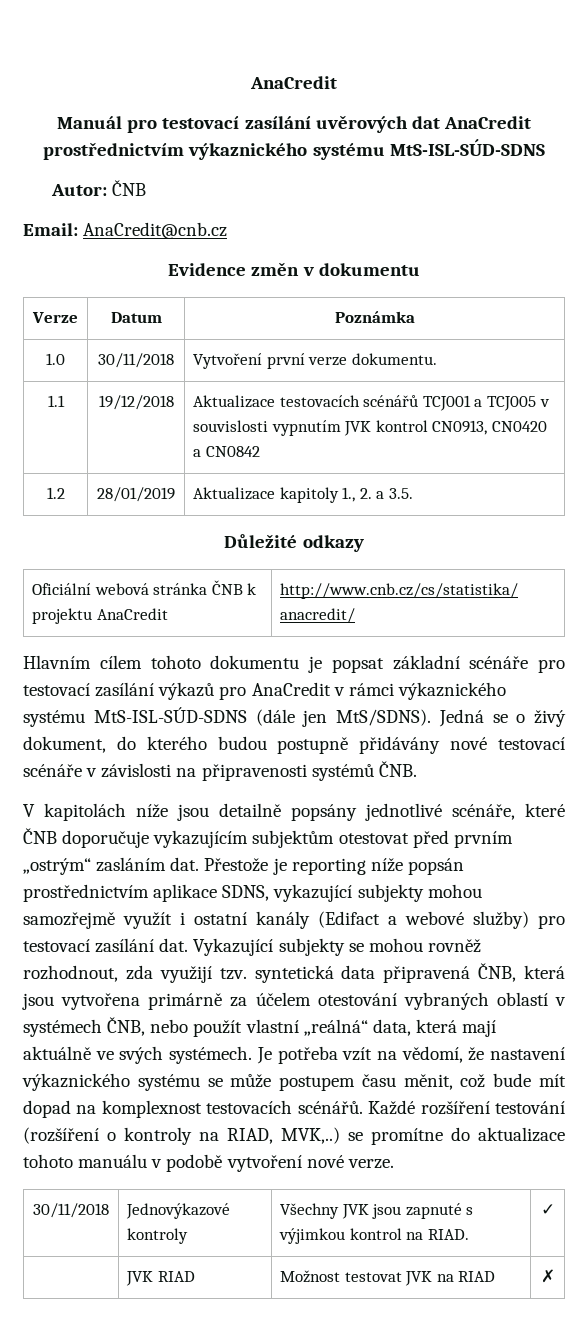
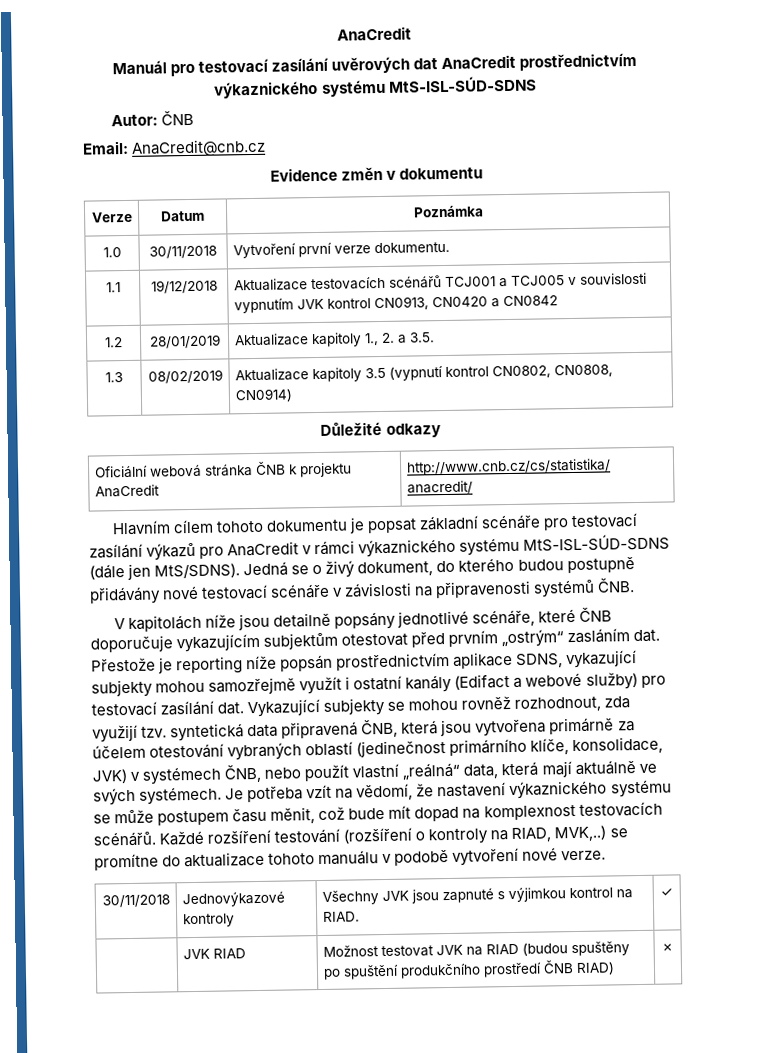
(413, 493) none -> [105,372,123,383] [147,369,223,384] [234,364,613,383] [234,388,293,403] // 1.3 | 08/02/2019 | Aktualizace kapitoly 3.5 (vypnutí kontrol CN0802, CN0808, CN0914)
(548, 999) none -> [356,736,664,758] [92,769,127,784] (jedinečnost primárního klíče, konsolidace, JVK)
(496, 1276) none -> [521,941,630,957] [322,960,615,980] (budou spuštěny po spuštění produkčního prostředí ČNB RIAD)

